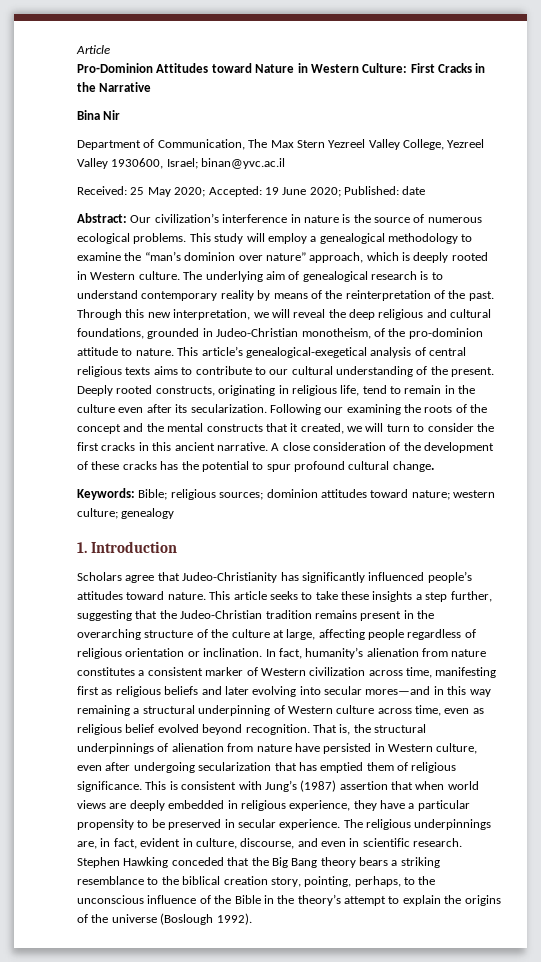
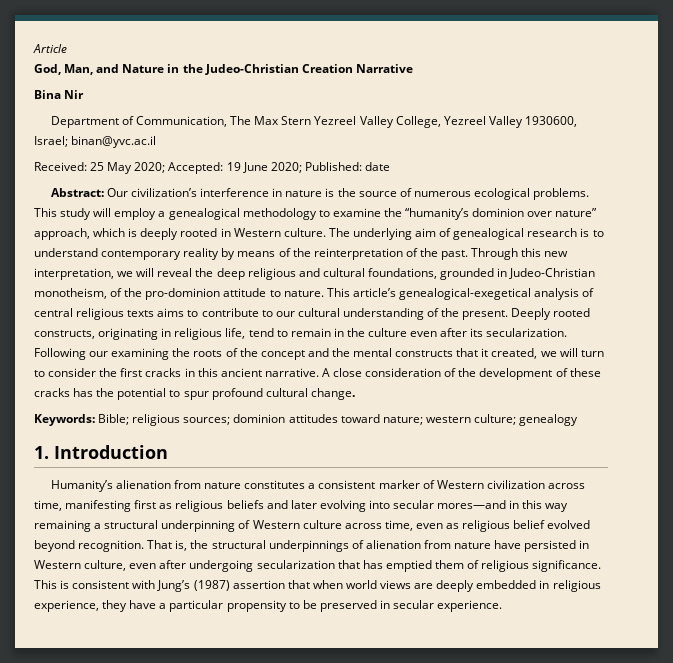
[77,63,486,73] [77,82,96,92] Pro-Dominion Attitudes toward Nature in Western Culture: First Cracks in the -> [34,64,353,75] God, Man, and Nature in the Judeo-Christian Creation
[144,251,181,261] “man’s -> [405,208,470,220] “humanity’s
[77,571,472,583] [77,591,492,602] [77,610,434,621] [77,629,476,640] [77,647,364,659] Scholars agree that Judeo-Christianity has significantly influenced people’s attitudes toward nature. This article seeks to take these insights a step further, suggesting that the Judeo-Christian tradition remains present in the overarching structure of the culture at large, affecting people regardless of religious orientation or inclination. In fact, humanity’s -> [50,480,113,492] Humanity’s
[343,819,492,830] [77,838,463,849] [77,857,440,868] [77,876,436,887] [77,894,501,906] [77,913,252,925] The religious underpinnings are, in fact, evident in culture, discourse, and even in scientific research. Stephen Hawking conceded that the Big Bang theory bears a striking resemblance to the biblical creation story, pointing, perhaps, to the unconscious influence of the Bible in the theory’s attempt to explain the origins of the universe (Boslough 1992). -> (503, 606) none

